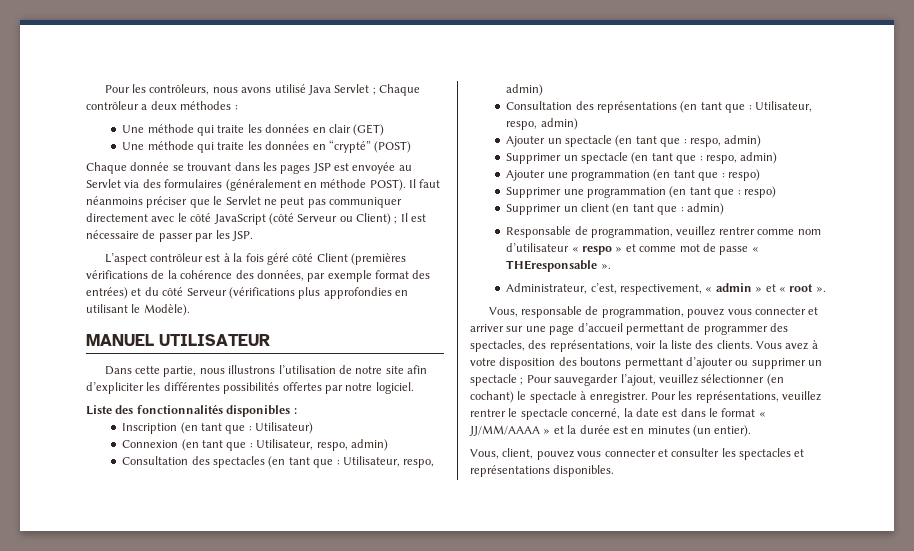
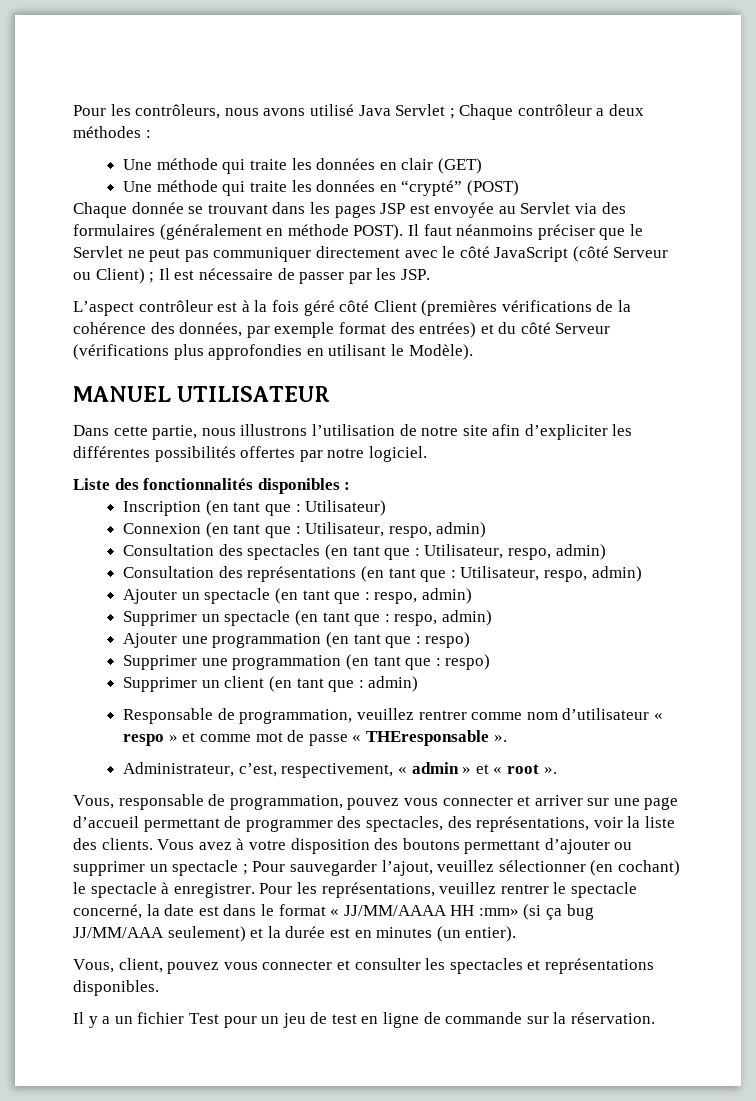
[543,428,551,434] » -> [450,904,594,920] [73,926,246,942] HH :mm» (si ça bug JJ/MM/AAA seulement)
(615, 471) none -> [73,1012,656,1028] // Il y a un fichier Test pour un jeu de test en ligne de commande sur la réservation.

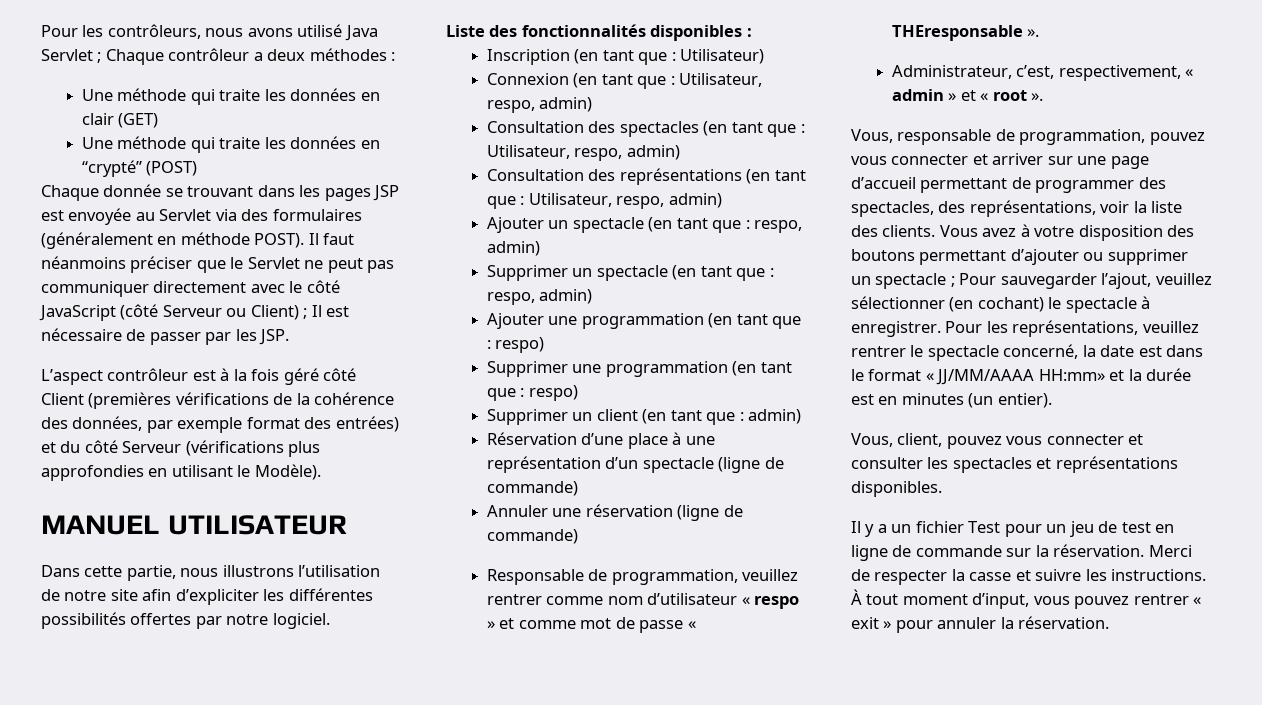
(419, 684) none -> [486,432,715,449] [486,456,784,473] [486,481,578,496] [486,504,743,521] [486,529,578,544] // Réservation d’une place à une représentation d’un spectacle (ligne de commande) // Annuler une réservation (ligne de commande)
[450,904,594,920] [73,926,246,942] HH :mm» (si ça bug JJ/MM/AAA seulement) -> [1038,369,1105,381] HH:mm»
(656, 1018) none -> [1148,545,1192,557] [851,569,1207,585] [851,589,1202,609] [851,616,1110,633] Merci de respecter la casse et suivre les instructions. À tout moment d’input, vous pouvez rentrer « exit » pour annuler la réservation.

